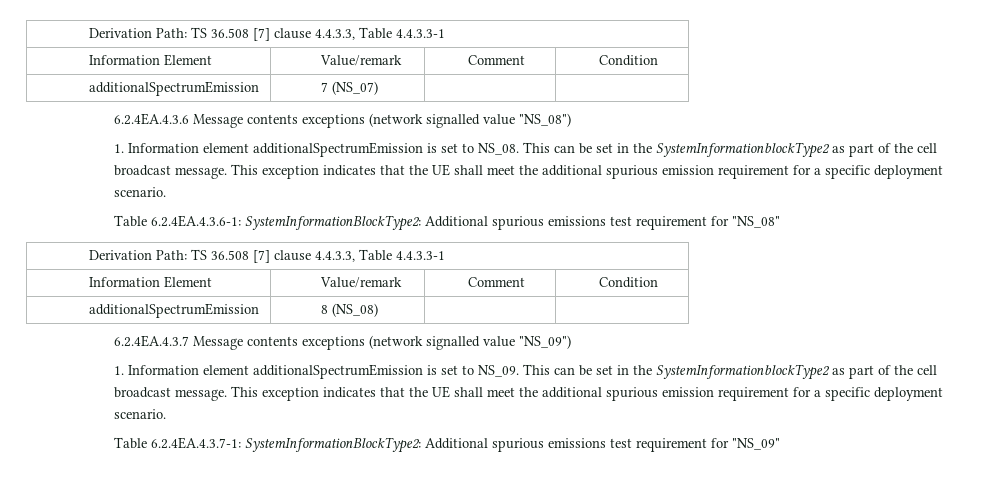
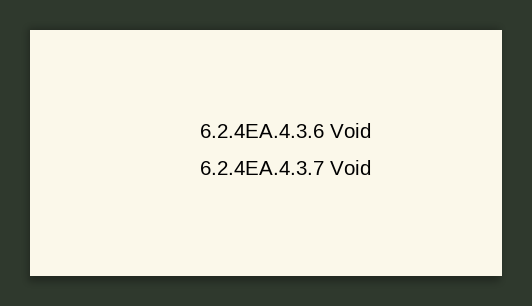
[88,27,445,41] [88,54,212,66] [319,55,402,66] [467,55,525,65] [599,55,659,66] [88,81,259,96] [320,81,378,95] [113,113,571,128] [113,142,937,158] [113,164,943,179] [113,187,166,197] [113,215,780,231] [88,249,445,263] [88,276,212,288] [319,277,402,288] [467,277,525,287] [599,277,659,288] [88,303,259,318] [320,303,378,317] [113,335,571,350] [113,364,937,380] [113,386,943,401] [113,409,166,419] [113,437,780,453] Derivation Path: TS 36.508 [7] clause 4.4.3.3, Table 4.4.3.3-1 // Information Element | Value/remark | Comment | Condition // additionalSpectrumEmission | 7 (NS_07) | | // 6.2.4EA.4.3.6 Message contents exceptions (network signalled value "NS_08") // 1. Information element additionalSpectrumEmission is set to NS_08. This can be set in the SystemInformationblockType2 as part of the cell broadcast message. This exception indicates that the UE shall meet the additional spurious emission requirement for a specific deployment scenario. // Table 6.2.4EA.4.3.6-1: SystemInformationBlockType2: Additional spurious emissions test requirement for "NS_08" // Derivation Path: TS 36.508 [7] clause 4.4.3.3, Table 4.4.3.3-1 // Information Element | Value/remark | Comment | Condition // additionalSpectrumEmission | 8 (NS_08) | | // 6.2.4EA.4.3.7 Message contents exceptions (network signalled value "NS_09") // 1. Information element additionalSpectrumEmission is set to NS_09. This can be set in the SystemInformationblockType2 as part of the cell broadcast message. This exception indicates that the UE shall meet the additional spurious emission requirement for a specific deployment scenario. // Table 6.2.4EA.4.3.7-1: SystemInformationBlockType2: Additional spurious emissions test requirement for "NS_09" -> [200,123,371,138] [200,160,371,175] 6.2.4EA.4.3.6 Void // 6.2.4EA.4.3.7 Void

